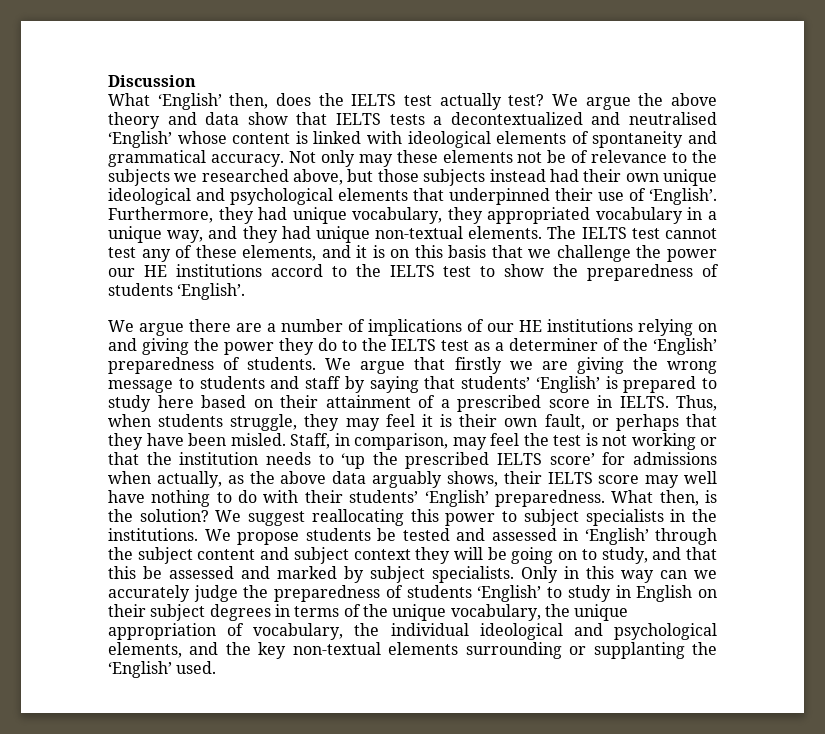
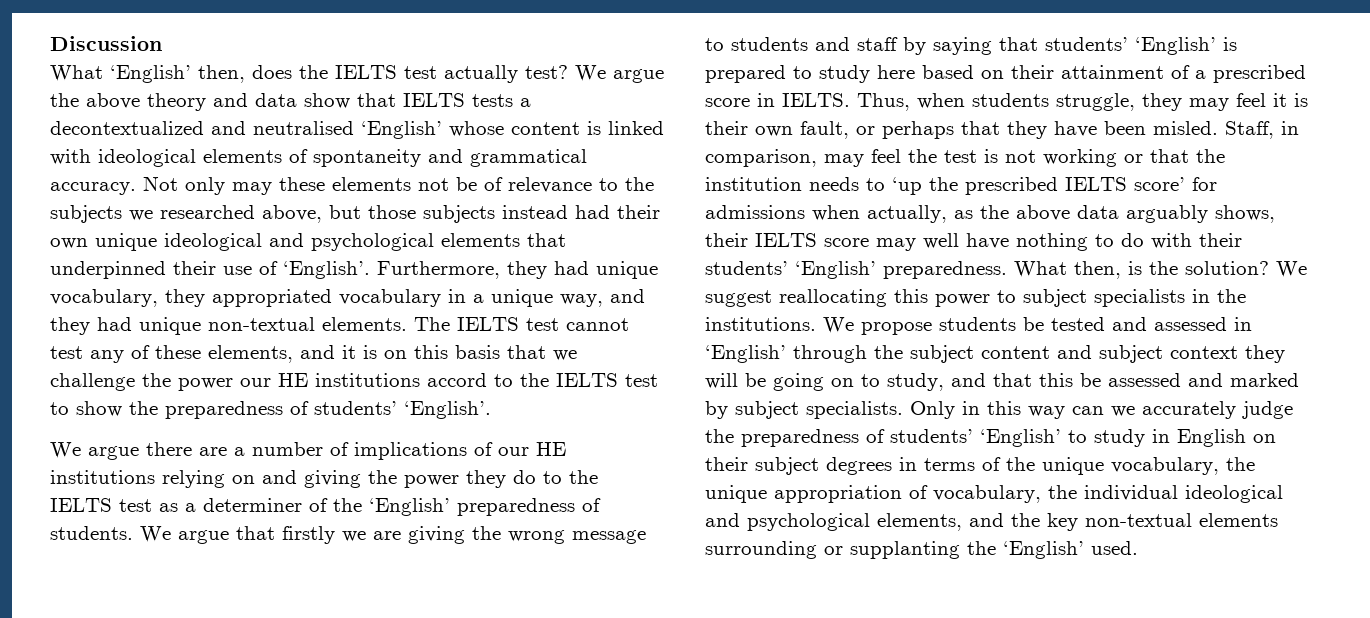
[108,283,173,296] students -> [314,401,397,415] students’
[406,585,472,598] students -> [890,429,973,443] students’

